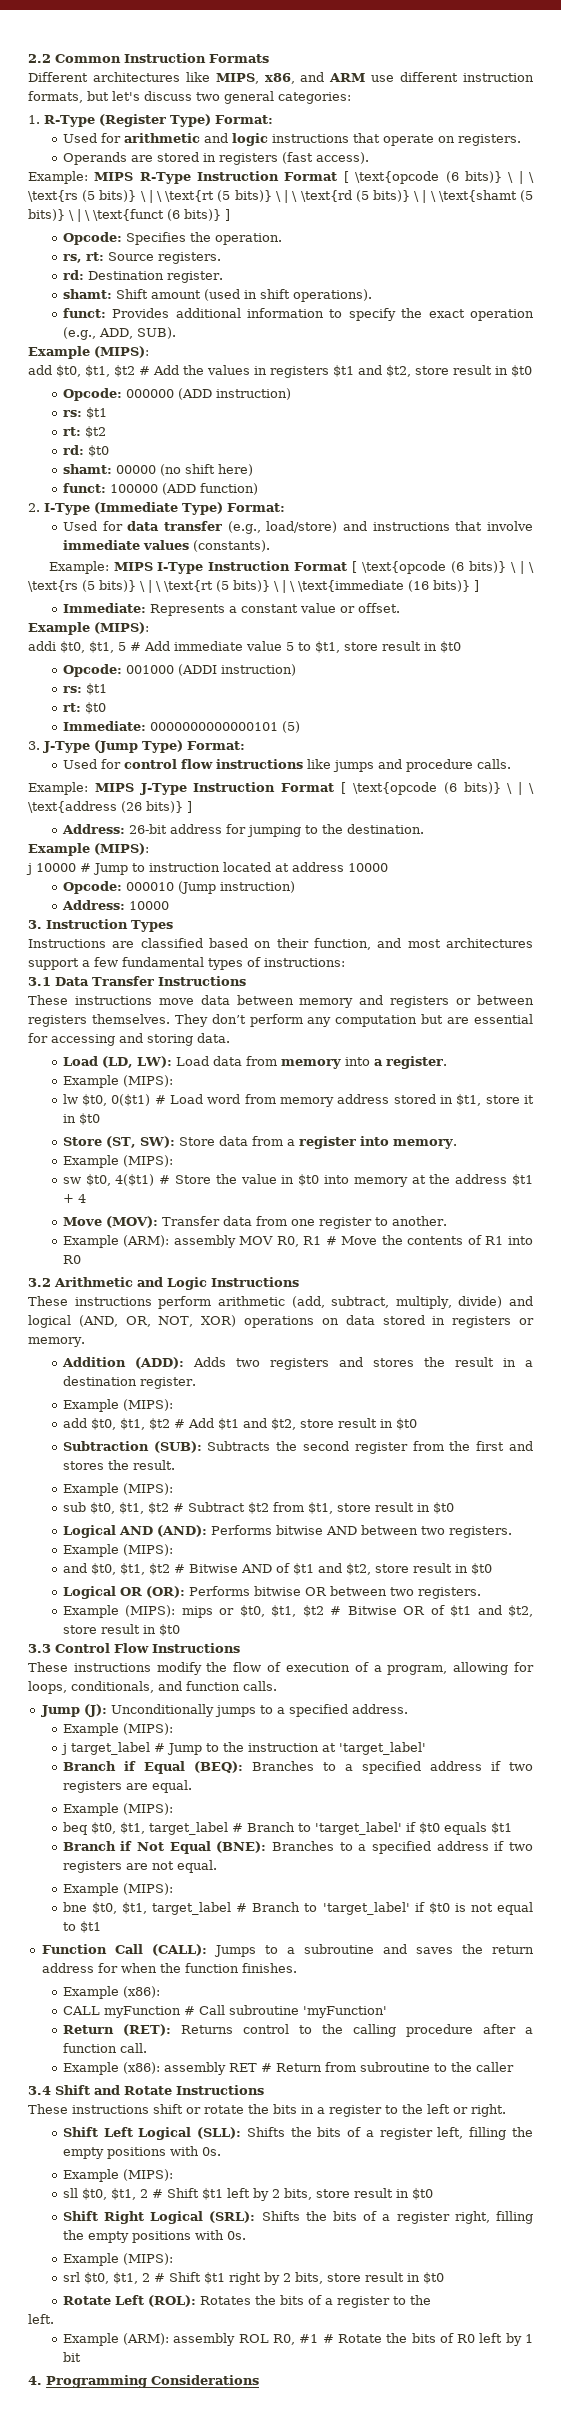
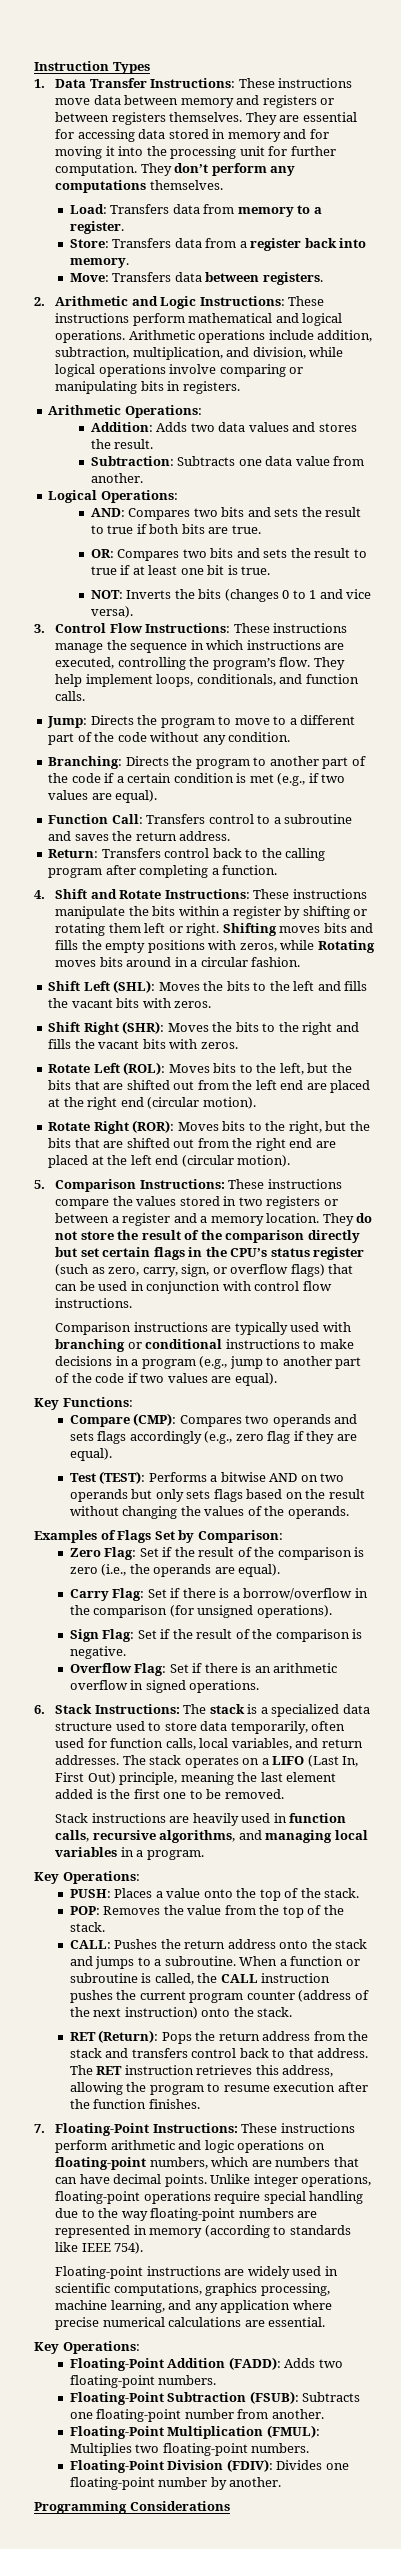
[28,53,269,63] [28,72,535,84] [28,91,351,104] [28,114,273,127] [62,133,521,146] [62,152,369,165] [28,171,534,184] [28,190,534,203] [28,209,230,222] [62,232,282,245] [62,252,221,264] [62,270,223,283] [62,289,372,302] [62,308,534,321] [62,327,176,340] [28,346,149,359] [28,365,532,378] [62,388,291,401] [62,407,107,419] [62,426,106,438] [62,445,109,457] [62,464,253,476] [62,483,258,495] [28,502,285,515] [62,521,533,534] [62,540,270,552] [48,561,535,574] [28,580,479,593] [62,603,400,616] [28,622,149,635] [28,641,461,653] [62,664,296,677] [62,683,107,695] [62,702,106,714] [62,721,300,733] [28,740,245,753] [62,759,511,772] [28,782,535,795] [28,801,192,813] [61,824,424,837] [28,843,149,856] [26,862,388,875] [62,881,295,894] [61,900,169,910] [28,919,173,932] [28,938,533,950] [28,957,345,970] [28,977,51,986] 2.2 Common Instruction Formats // Different architectures like MIPS, x86, and ARM use different instruction formats, but let's discuss two general categories: // 1. R-Type (Register Type) Format: // Used for arithmetic and logic instructions that operate on registers. // Operands are stored in registers (fast access). // Example: MIPS R-Type Instruction Format [ \text{opcode (6 bits)} \ | \ \text{rs (5 bits)} \ | \ \text{rt (5 bits)} \ | \ \text{rd (5 bits)} \ | \ \text{shamt (5 bits)} \ | \ \text{funct (6 bits)} ] // Opcode: Specifies the operation. // rs, rt: Source registers. // rd: Destination register. // shamt: Shift amount (used in shift operations). // funct: Provides additional information to specify the exact operation (e.g., ADD, SUB). // Example (MIPS): // add $t0, $t1, $t2 # Add the values in registers $t1 and $t2, store result in $t0 // Opcode: 000000 (ADD instruction) // rs: $t1 // rt: $t2 // rd: $t0 // shamt: 00000 (no shift here) // funct: 100000 (ADD function) // 2. I-Type (Immediate Type) Format: // Used for data transfer (e.g., load/store) and instructions that involve immediate values (constants). // Example: MIPS I-Type Instruction Format [ \text{opcode (6 bits)} \ | \ \text{rs (5 bits)} \ | \ \text{rt (5 bits)} \ | \ \text{immediate (16 bits)} ] // Immediate: Represents a constant value or offset. // Example (MIPS): // addi $t0, $t1, 5 # Add immediate value 5 to $t1, store result in $t0 // Opcode: 001000 (ADDI instruction) // rs: $t1 // rt: $t0 // Immediate: 0000000000000101 (5) // 3. J-Type (Jump Type) Format: // Used for control flow instructions like jumps and procedure calls. // Example: MIPS J-Type Instruction Format [ \text{opcode (6 bits)} \ | \ \text{address (26 bits)} ] // Address: 26-bit address for jumping to the destination. // Example (MIPS): // j 10000 # Jump to instruction located at address 10000 // Opcode: 000010 (Jump instruction) // Address: 10000 // 3. Instruction Types // Instructions are classified based on their function, and most architectures support a few fundamental types of instructions: // 3.1 -> [34,61,150,74] [34,79,45,88] Instruction Types // 1.
[158,976,246,986] Instructions // -> [150,78,236,88] Instructions:
[211,1014,534,1027] [28,1033,230,1046] [62,1056,209,1068] don’t perform any computation but are essential for accessing and storing data. // Load (LD, LW): Load -> [279,112,357,122] [55,129,329,142] [55,146,336,159] [55,163,296,176] [55,180,223,193] [69,204,170,214] are essential for accessing data stored in memory and for moving it into the processing unit for further computation. They don’t perform any computations themselves. // Load: Transfers
[344,1057,370,1066] into -> [297,205,311,214] to
[62,1075,173,1088] [62,1094,534,1107] [62,1113,100,1125] [62,1136,215,1148] Example (MIPS): // lw $t0, 0($t1) # Load word from memory address stored in $t1, store it in $t0 // Store (ST, SW): Store -> [69,238,172,248] Store: Transfers
(356, 1142) none -> [304,238,337,248] back
[62,1155,173,1168] [62,1174,534,1187] [62,1194,86,1203] [62,1216,447,1229] [62,1235,533,1248] [62,1255,81,1264] [28,1278,51,1287] Example (MIPS): // sw $t0, 4($t1) # Store the value in $t0 into memory at the address $t1 + 4 // Move (MOV): Transfer data from one register to another. // Example (ARM): assembly MOV R0, R1 # Move the contents of R1 into R0 // 3.2 -> [69,272,323,285] [34,297,45,306] Move: Transfers data between registers. // 2.
[211,1277,299,1287] [28,1296,533,1309] [28,1315,534,1328] [28,1337,85,1347] [61,1357,533,1370] [62,1376,196,1389] [62,1399,173,1412] [62,1418,417,1430] [62,1441,534,1454] [62,1460,175,1470] [62,1483,173,1496] [62,1502,454,1514] [62,1525,512,1538] [62,1544,173,1557] [62,1563,492,1575] [62,1586,481,1599] [62,1605,534,1618] [62,1624,180,1636] [28,1644,51,1653] Instructions // These instructions perform arithmetic (add, subtract, multiply, divide) and logical (AND, OR, NOT, XOR) operations on data stored in registers or memory. // Addition (ADD): Adds two registers and stores the result in a destination register. // Example (MIPS): // add $t0, $t1, $t2 # Add $t1 and $t2, store result in $t0 // Subtraction (SUB): Subtracts the second register from the first and stores the result. // Example (MIPS): // sub $t0, $t1, $t2 # Subtract $t2 from $t1, store result in $t0 // Logical AND (AND): Performs bitwise AND between two registers. // Example (MIPS): // and $t0, $t1, $t2 # Bitwise AND of $t1 and $t2, store result in $t0 // Logical OR (OR): Performs bitwise OR between two registers. // Example (MIPS): mips or $t0, $t1, $t2 # Bitwise OR of $t1 and $t2, store result in $t0 // 3.3 -> [199,296,325,306] [55,313,343,326] [55,330,373,343] [55,347,344,360] [55,364,304,377] [55,381,240,394] [48,405,202,418] [90,422,357,432] [90,439,154,449] [90,456,365,466] [90,473,143,483] [48,490,178,503] [90,507,362,520] [90,524,261,534] [90,548,367,561] [90,565,271,575] [90,589,372,602] [90,606,133,618] [34,624,45,633] Instructions: These instructions perform mathematical and logical operations. Arithmetic operations include addition, subtraction, multiplication, and division, while logical operations involve comparing or manipulating bits in registers. // Arithmetic Operations: // Addition: Adds two data values and stores the result. // Subtraction: Subtracts one data value from another. // Logical Operations: // AND: Compares two bits and sets the result to true if both bits are true. // OR: Compares two bits and sets the result to true if at least one bit is true. // NOT: Inverts the bits (changes 0 to 1 and vice versa). // 3.
[152,1643,240,1653] [28,1662,534,1675] Instructions // These instructions modify the flow of execution of a program, allowing for -> [145,623,348,633] [55,640,345,653] [55,657,345,670] [55,674,153,687] Instructions: These instructions manage the sequence in which instructions are executed, controlling the program’s flow. They help implement
[40,1704,408,1717] [62,1723,173,1736] [60,1742,426,1755] [62,1761,533,1774] [62,1780,192,1793] [62,1803,173,1816] [62,1822,512,1835] [62,1841,533,1854] [62,1860,217,1873] [62,1883,173,1896] [62,1902,533,1915] [62,1921,101,1933] [41,1944,256,1957] Jump (J): Unconditionally jumps to a specified address. // Example (MIPS): // j target_label # Jump to the instruction at 'target_label' // Branch if Equal (BEQ): Branches to a specified address if two registers are equal. // Example (MIPS): // beq $t0, $t1, target_label # Branch to 'target_label' if $t0 equals $t1 // Branch if Not Equal (BNE): Branches to a specified address if two registers are not equal. // Example (MIPS): // bne $t0, $t1, target_label # Branch to 'target_label' if $t0 is not equal to $t1 // Function Call (CALL): Jumps -> [47,715,356,728] [48,732,291,745] [48,756,366,769] [48,773,346,786] [48,790,158,803] [48,814,254,824] Jump: Directs the program to move to a different part of the code without any condition. // Branching: Directs the program to another part of the code if a certain condition is met (e.g., if two values are equal). // Function Call: Transfers control
[41,1963,297,1973] [62,1986,160,1999] [62,2005,387,2018] [62,2024,534,2037] [62,2043,147,2053] [62,2062,514,2075] [28,2085,264,2095] [28,2104,506,2117] [62,2127,533,2140] [62,2146,221,2159] [62,2169,173,2182] [62,2188,433,2201] [62,2211,533,2224] [62,2230,246,2243] [62,2253,173,2266] [62,2272,444,2285] [62,2295,431,2308] [28,2314,54,2324] [62,2333,534,2346] [62,2352,81,2362] [28,2376,42,2385] address for when the function finishes. // Example (x86): // CALL myFunction # Call subroutine 'myFunction' // Return (RET): Returns control to the calling procedure after a function call. // Example (x86): assembly RET # Return from subroutine to the caller // 3.4 Shift and Rotate Instructions // These instructions shift or rotate the bits in a register to the left or right. // Shift Left Logical (SLL): Shifts the bits of a register left, filling the empty positions with 0s. // Example (MIPS): // sll $t0, $t1, 2 # Shift $t1 left by 2 bits, store result in $t0 // Shift Right Logical (SRL): Shifts the bits of a register right, filling the empty positions with 0s. // Example (MIPS): // srl $t0, $t1, 2 # Shift $t1 right by 2 bits, store result in $t0 // Rotate Left (ROL): Rotates the bits of a register to the // left. // Example (ARM): assembly ROL R0, #1 # Rotate the bits of R0 left by 1 bit // 4. -> [179,831,231,841] [48,848,326,861] [48,865,278,878] [34,889,367,899] [55,906,368,919] [55,923,374,936] [55,940,375,953] [55,957,301,967] [48,980,368,993] [48,998,212,1008] [48,1021,359,1035] [48,1039,238,1049] [48,1062,352,1075] [48,1080,371,1093] [48,1097,256,1110] [48,1120,370,1134] [48,1138,336,1151] [48,1155,291,1168] [34,1179,342,1192] [55,1196,338,1209] [55,1213,373,1226] [55,1230,360,1243] [55,1247,365,1260] [55,1264,354,1277] [55,1281,332,1294] [55,1298,133,1308] [55,1322,351,1335] [55,1339,354,1352] [55,1356,362,1369] [55,1373,277,1386] [34,1397,133,1410] [69,1413,358,1427] [69,1431,357,1444] [69,1448,112,1461] [69,1471,345,1484] [69,1489,365,1502] [69,1506,349,1519] [34,1530,283,1543] [69,1547,365,1560] [69,1564,281,1577] [69,1588,368,1601] [69,1605,332,1618] [69,1629,363,1642] [69,1646,126,1659] [69,1663,338,1676] [69,1680,260,1693] [34,1704,370,1717] [55,1721,346,1734] [55,1738,363,1750] [55,1755,359,1768] [55,1772,337,1785] [55,1789,284,1799] [55,1813,347,1826] [55,1830,368,1843] [55,1847,204,1860] [34,1871,140,1884] [69,1888,360,1901] [69,1905,344,1918] [69,1922,105,1932] [69,1939,368,1949] [69,1956,360,1969] [69,1973,331,1985] [69,1990,369,2003] [69,2007,293,2019] [69,2030,369,2044] [69,2048,369,2058] [69,2065,334,2077] [69,2082,368,2095] [69,2099,200,2109] [34,2123,355,2136] [55,2140,325,2153] [55,2157,359,2170] [55,2174,372,2187] [55,2191,364,2204] [55,2208,318,2221] [55,2225,351,2238] [55,2242,144,2254] [55,2266,338,2279] [55,2283,330,2296] [55,2300,332,2313] [55,2317,326,2330] [34,2341,140,2354] [69,2357,343,2371] [69,2375,217,2388] [69,2391,361,2405] [69,2409,324,2422] [69,2425,320,2439] [69,2443,310,2456] [69,2459,349,2473] [69,2477,282,2490] address. // Return: Transfers control back to the calling program after completing a function. // 4. Shift and Rotate Instructions: These instructions manipulate the bits within a register by shifting or rotating them left or right. Shifting moves bits and fills the empty positions with zeros, while Rotating moves bits around in a circular fashion. // Shift Left (SHL): Moves the bits to the left and fills the vacant bits with zeros. // Shift Right (SHR): Moves the bits to the right and fills the vacant bits with zeros. // Rotate Left (ROL): Moves bits to the left, but the bits that are shifted out from the left end are placed at the right end (circular motion). // Rotate Right (ROR): Moves bits to the right, but the bits that are shifted out from the right end are placed at the left end (circular motion). // 5. Comparison Instructions: These instructions compare the values stored in two registers or between a register and a memory location. They do not store the result of the comparison directly but set certain flags in the CPU’s status register (such as zero, carry, sign, or overflow flags) that can be used in conjunction with control flow instructions. // Comparison instructions are typically used with branching or conditional instructions to make decisions in a program (e.g., jump to another part of the code if two values are equal). // Key Functions: // Compare (CMP): Compares two operands and sets flags accordingly (e.g., zero flag if they are equal). // Test (TEST): Performs a bitwise AND on two operands but only sets flags based on the result without changing the values of the operands. // Examples of Flags Set by Comparison: // Zero Flag: Set if the result of the comparison is zero (i.e., the operands are equal). // Carry Flag: Set if there is a borrow/overflow in the comparison (for unsigned operations). // Sign Flag: Set if the result of the comparison is negative. // Overflow Flag: Set if there is an arithmetic overflow in signed operations. // 6. Stack Instructions: The stack is a specialized data structure used to store data temporarily, often used for function calls, local variables, and return addresses. The stack operates on a LIFO (Last In, First Out) principle, meaning the last element added is the first one to be removed. // Stack instructions are heavily used in function calls, recursive algorithms, and managing local variables in a program. // Key Operations: // PUSH: Places a value onto the top of the stack. // POP: Removes the value from the top of the stack. // CALL: Pushes the return address onto the stack and jumps to a subroutine. When a function or subroutine is called, the CALL instruction pushes the current program counter (address of the next instruction) onto the stack. // RET (Return): Pops the return address from the stack and transfers control back to that address. The RET instruction retrieves this address, allowing the program to resume execution after the function finishes. // 7. Floating-Point Instructions: These instructions perform arithmetic and logic operations on floating-point numbers, which are numbers that can have decimal points. Unlike integer operations, floating-point operations require special handling due to the way floating-point numbers are represented in memory (according to standards like IEEE 754). // Floating-point instructions are widely used in scientific computations, graphics processing, machine learning, and any application where precise numerical calculations are essential. // Key Operations: // Floating-Point Addition (FADD): Adds two floating-point numbers. // Floating-Point Subtraction (FSUB): Subtracts one floating-point number from another. // Floating-Point Multiplication (FMUL): Multiplies two floating-point numbers. // Floating-Point Division (FDIV): Divides one floating-point number by another. //

